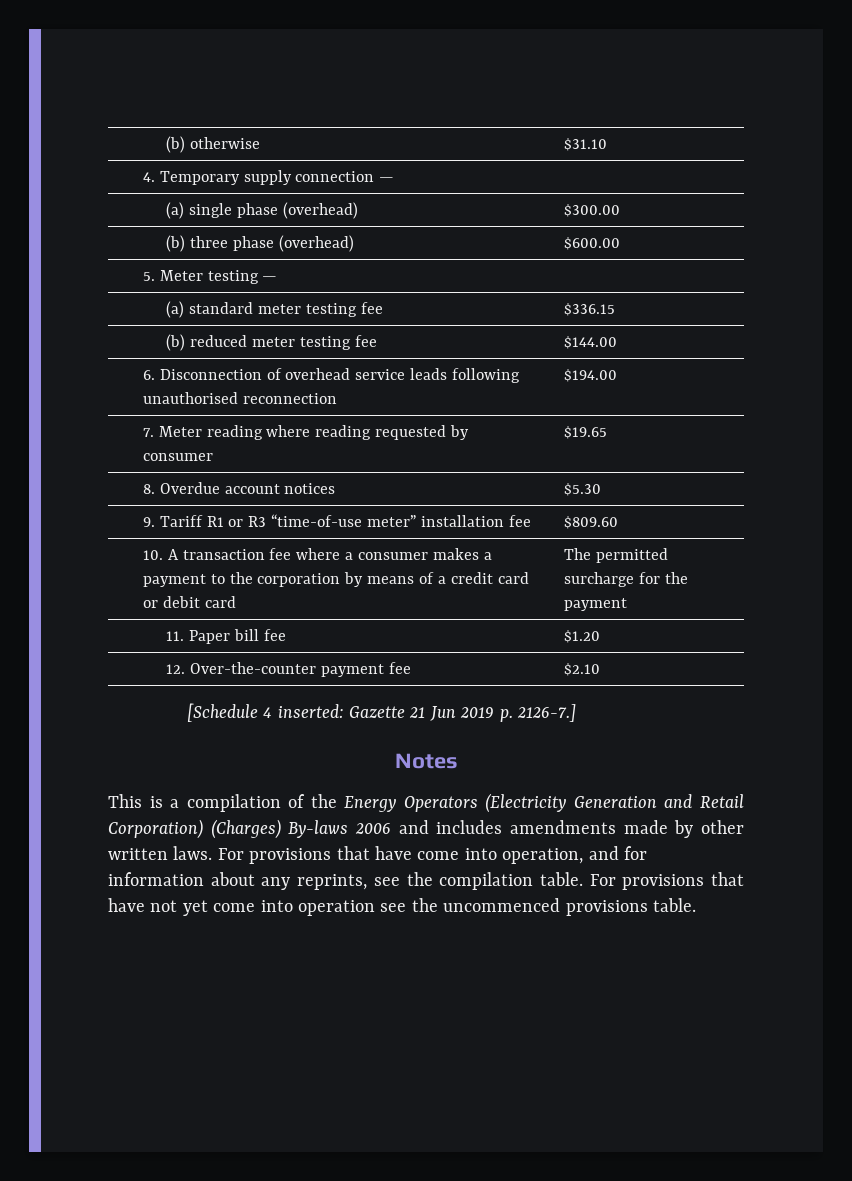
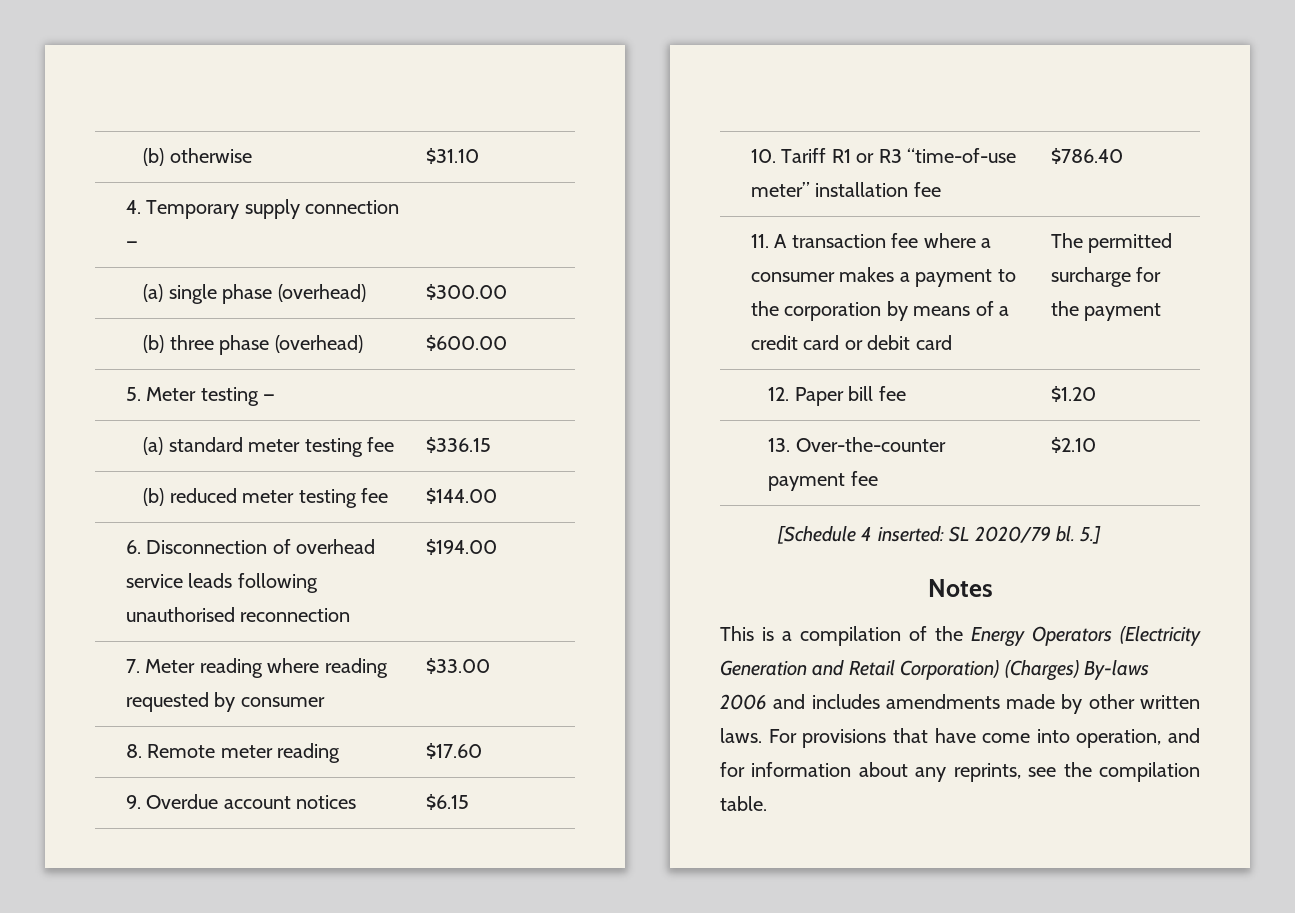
[564,426,608,439] $19.65 -> [425,658,490,674] $33.00
(155, 489) none -> [147,743,341,763] [425,743,482,759] [125,795,141,809] Remote meter reading | $17.60 // 9.
[564,483,602,496] [142,517,155,527] $5.30 // 9. -> [425,794,469,810] [750,149,776,163] $6.15 // 10.
[564,516,619,529] [142,550,163,560] $809.60 // 10. -> [1050,148,1123,164] [750,234,769,248] $786.40 // 11.
[166,631,185,641] 11. -> [768,387,790,401] 12.
[166,664,186,674] 12. -> [768,438,791,452] 13.
[348,704,576,722] Gazette 21 Jun 2019 p. 2126-7.] -> [949,526,1102,544] SL 2020/79 bl. 5.]
[589,872,744,890] [108,898,696,916] For provisions that have not yet come into operation see the uncommenced provisions table. -> (767, 803) none

